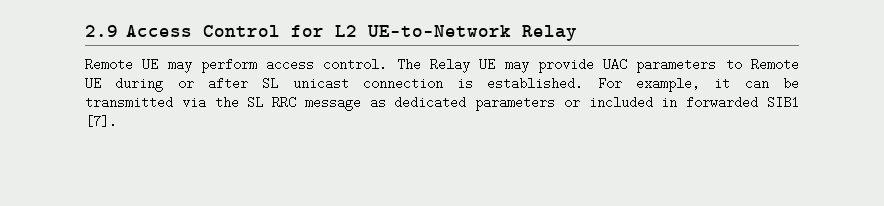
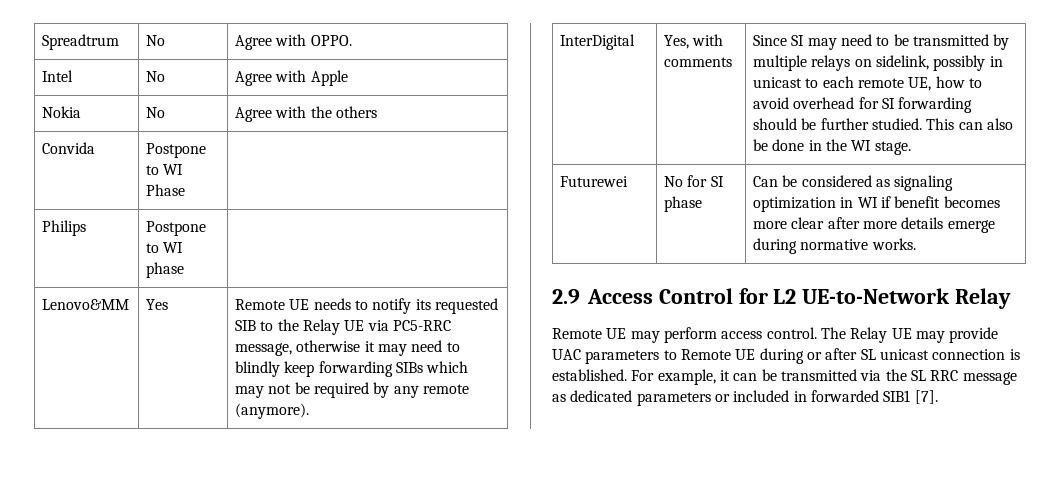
(85, 31) none -> [42,34,120,50] [146,35,166,46] [235,34,352,50] [42,70,74,82] [146,71,166,82] [235,70,348,86] [42,106,82,118] [146,107,166,118] [235,106,377,122] [42,142,96,154] [146,143,207,158] [146,164,184,175] [146,184,186,196] [42,220,87,236] [146,221,207,236] [146,242,184,253] [146,262,185,278] [42,299,130,310] [146,299,169,310] [235,298,498,314] [235,319,451,335] [235,340,460,356] [235,361,469,377] [235,382,469,398] [235,403,310,419] [560,34,636,50] [664,34,724,49] [664,57,733,67] [753,34,1010,50] [753,55,1003,71] [753,76,982,91] [753,97,973,113] [753,118,1013,130] [753,139,911,155] [560,176,629,187] [664,175,724,187] [664,196,703,212] [753,175,954,191] [753,196,1000,212] [753,217,995,233] [753,238,916,254] Spreadtrum | No | Agree with OPPO. // Intel | No | Agree with Apple // Nokia | No | Agree with the others // Convida | Postpone to WI Phase | // Philips | Postpone to WI phase | // Lenovo&MM | Yes | Remote UE needs to notify its requested SIB to the Relay UE via PC5-RRC message, otherwise it may need to blindly keep forwarding SIBs which may not be required by any remote (anymore). // InterDigital | Yes, with comments | Since SI may need to be transmitted by multiple relays on sidelink, possibly in unicast to each remote UE, how to avoid overhead for SI forwarding should be further studied. This can also be done in the WI stage. // Futurewei | No for SI phase | Can be considered as signaling optimization in WI if benefit becomes more clear after more details emerge during normative works. //

